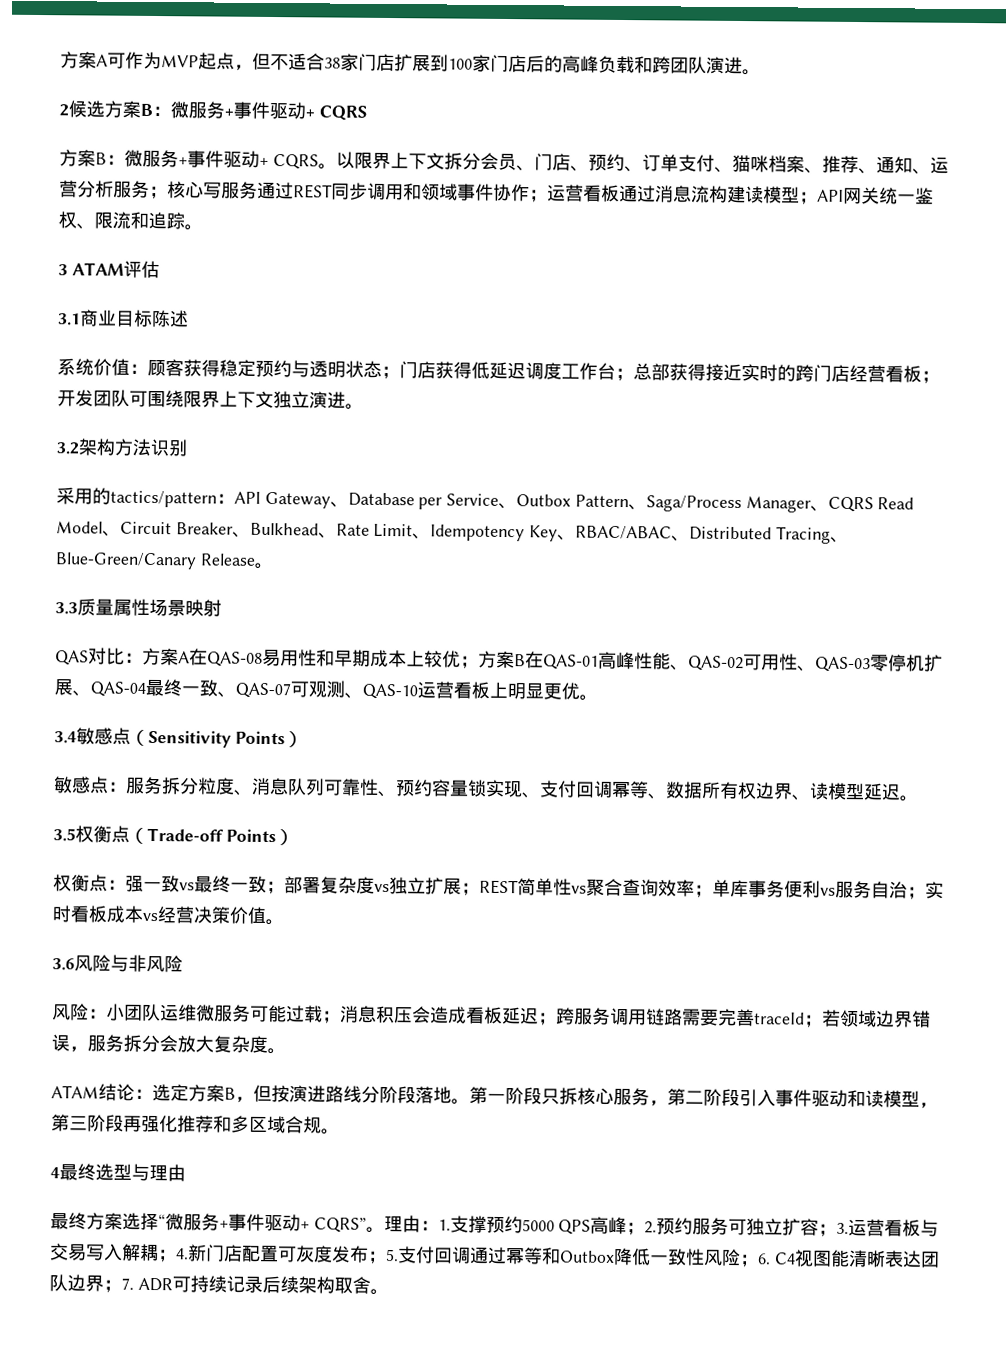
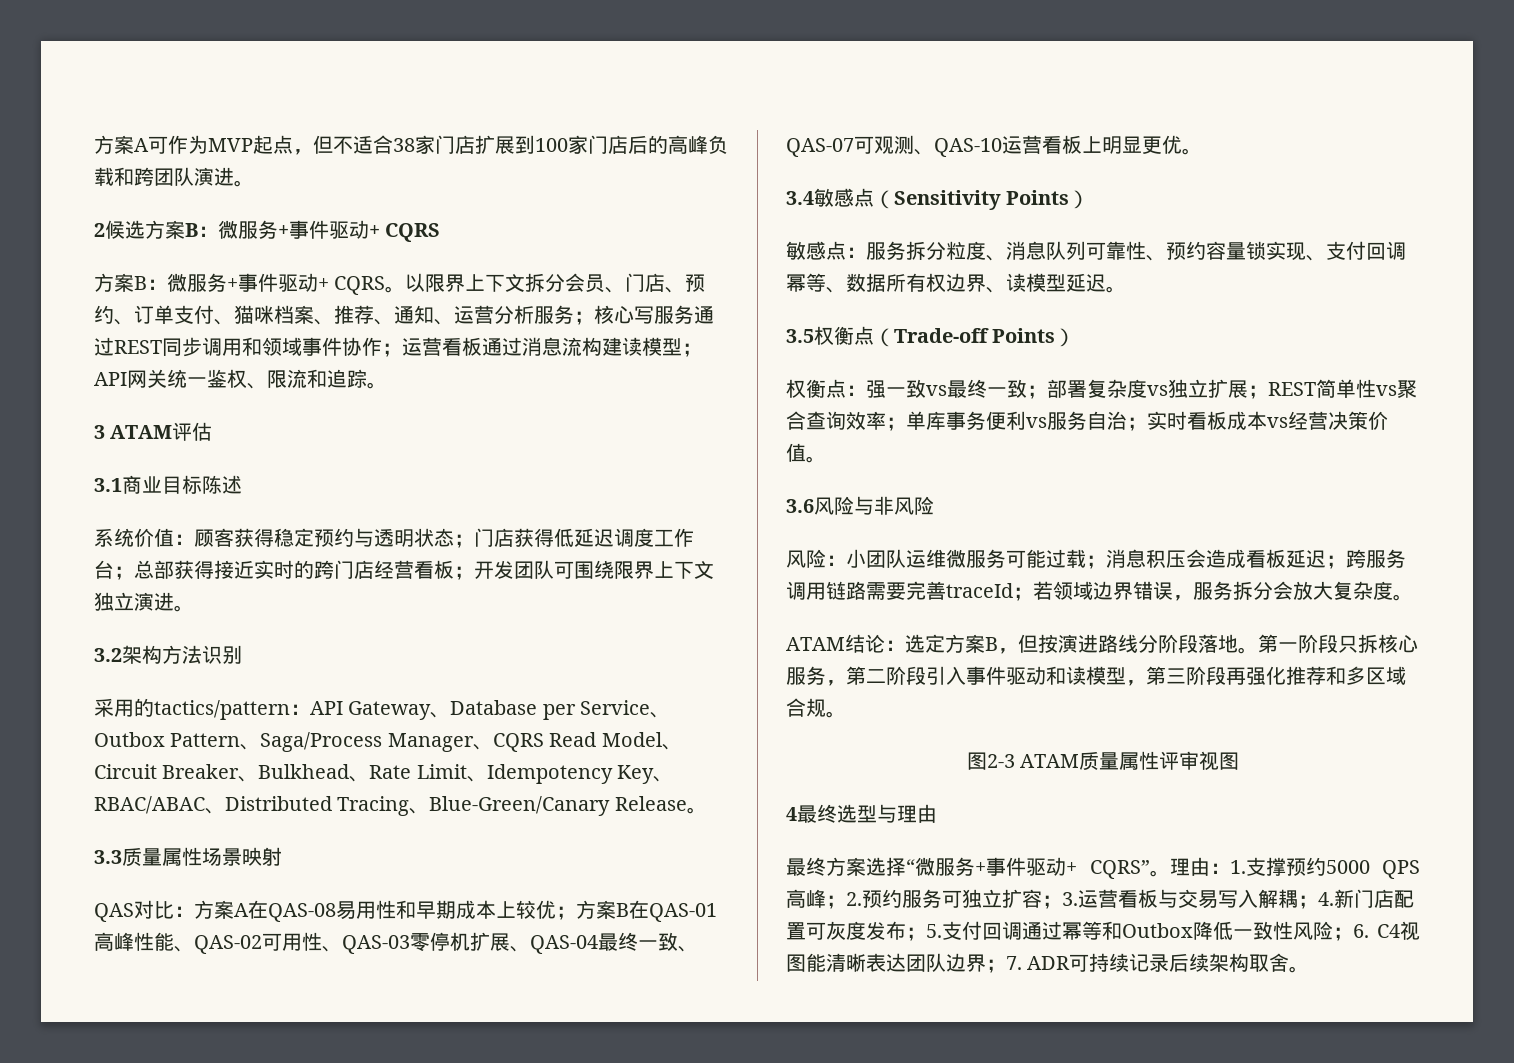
(340, 1131) none -> [966,751,1240,771] // 图2-3 ATAM质量属性评审视图

